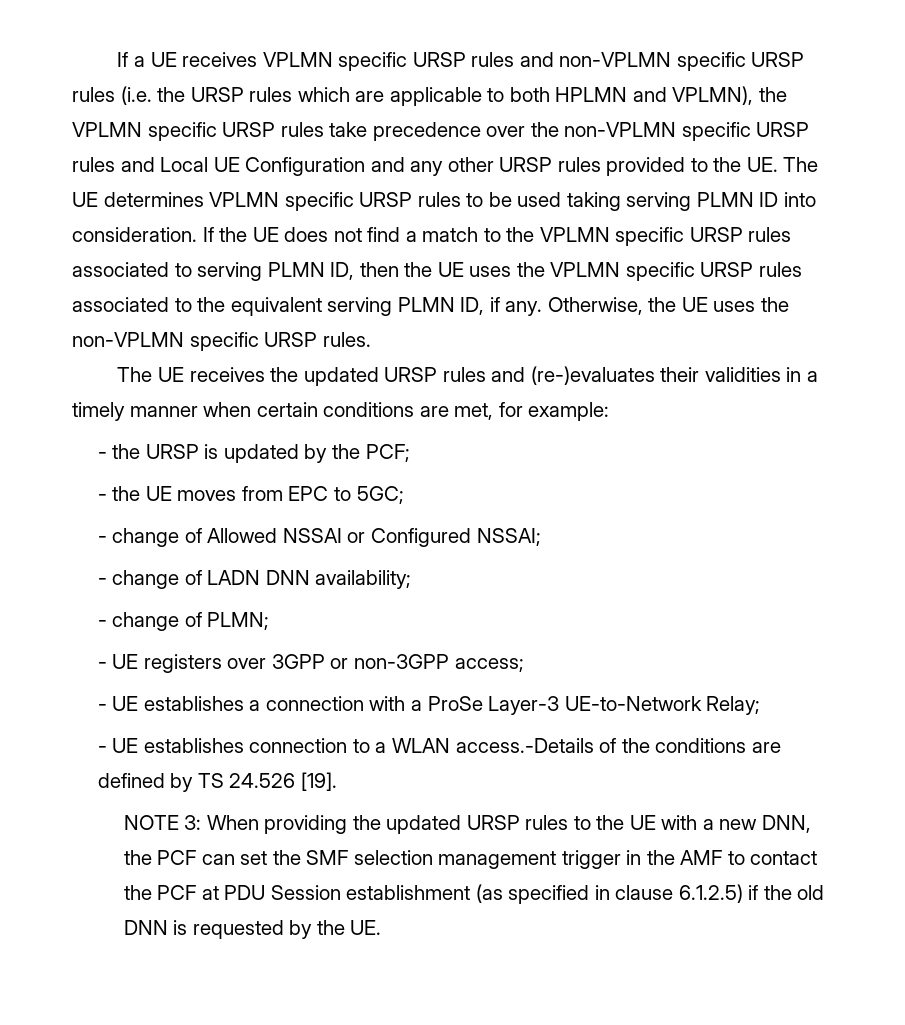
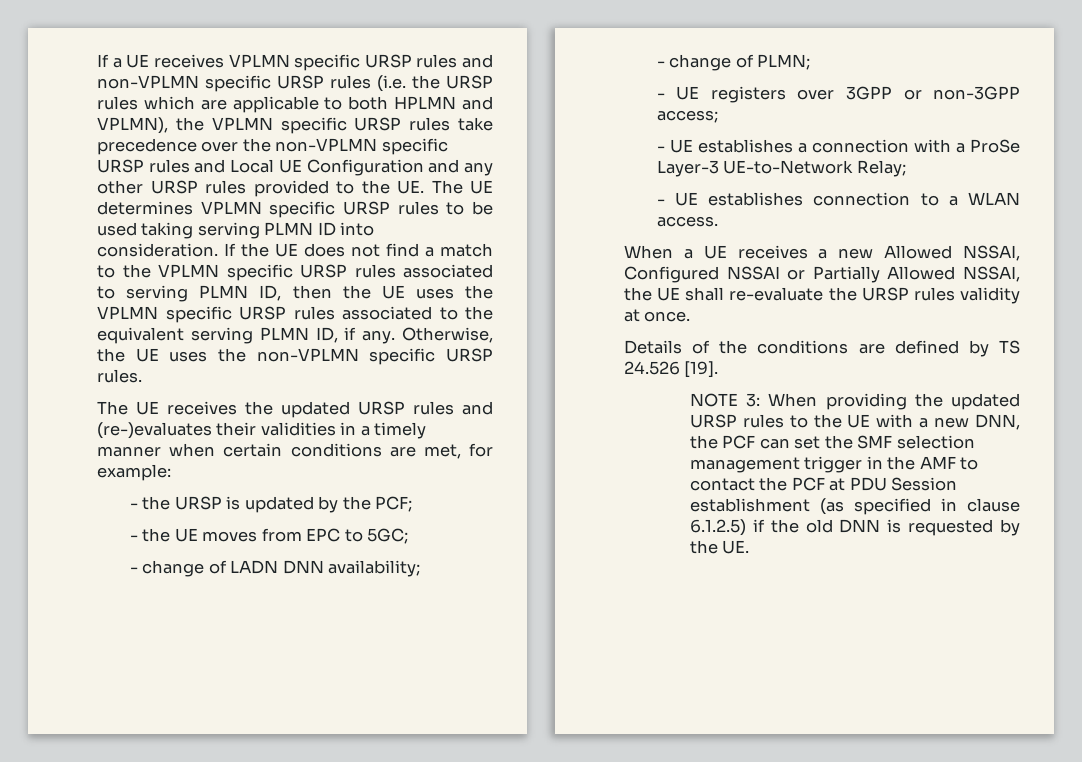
[97,528,541,547] // - change of Allowed NSSAI or Configured NSSAI; -> (409, 536) none
[455,738,594,753] access.-Details -> [656,216,718,227] [624,245,1020,261] [624,266,1020,283] [624,287,1020,304] [624,309,691,322] [624,340,682,354] access. // When a UE receives a new Allowed NSSAI, Configured NSSAI or Partially Allowed NSSAI, the UE shall re-evaluate the URSP rules validity at once. // Details

